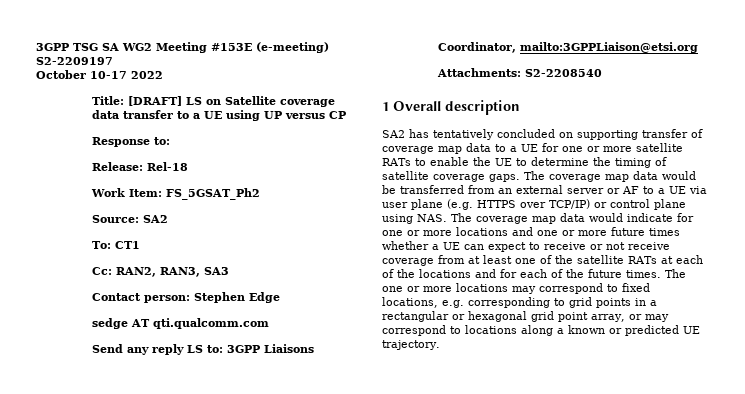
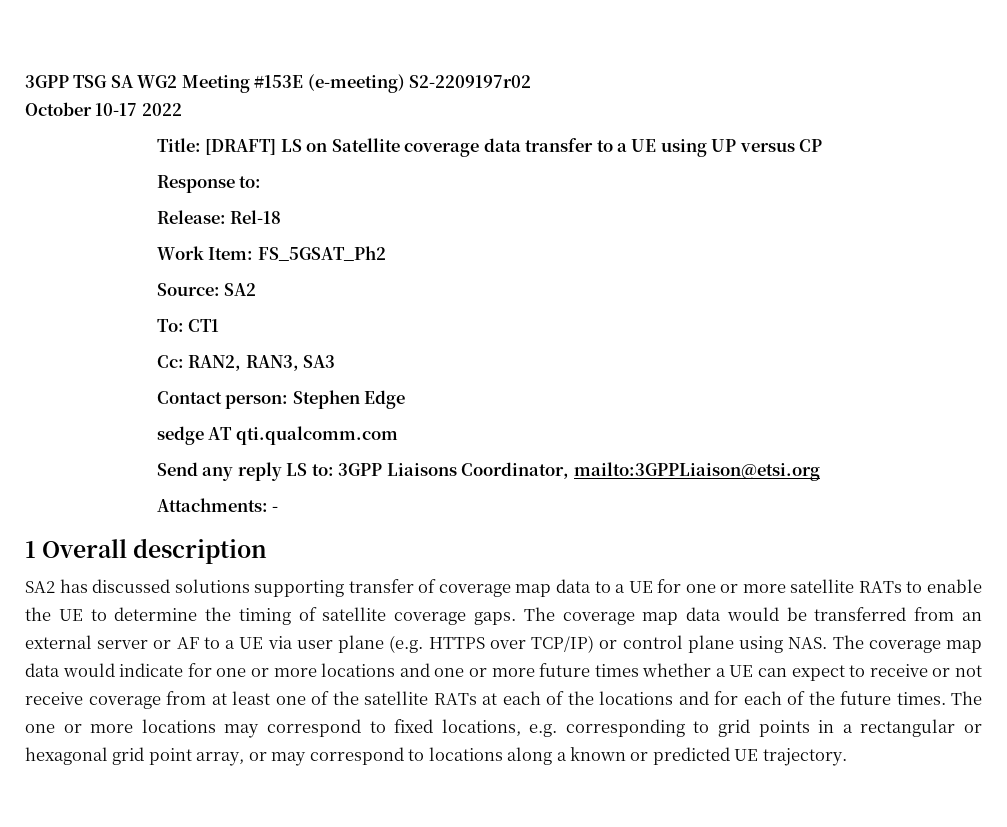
[36,57,113,65] S2-2209197 -> [409,75,532,88] S2-2209197r02
[525,69,603,77] S2-2208540 -> [272,506,279,512] -
[433,129,573,140] tentatively concluded on -> [92,579,250,593] discussed solutions

